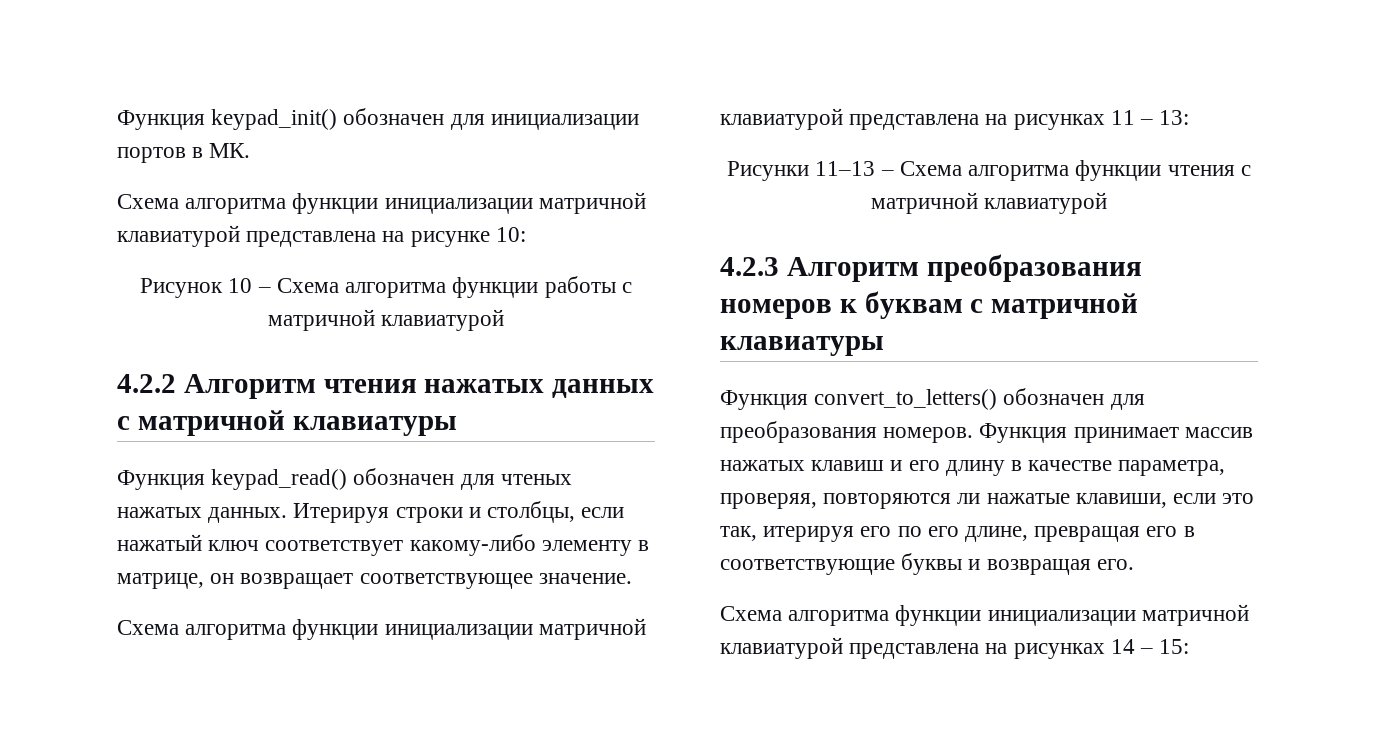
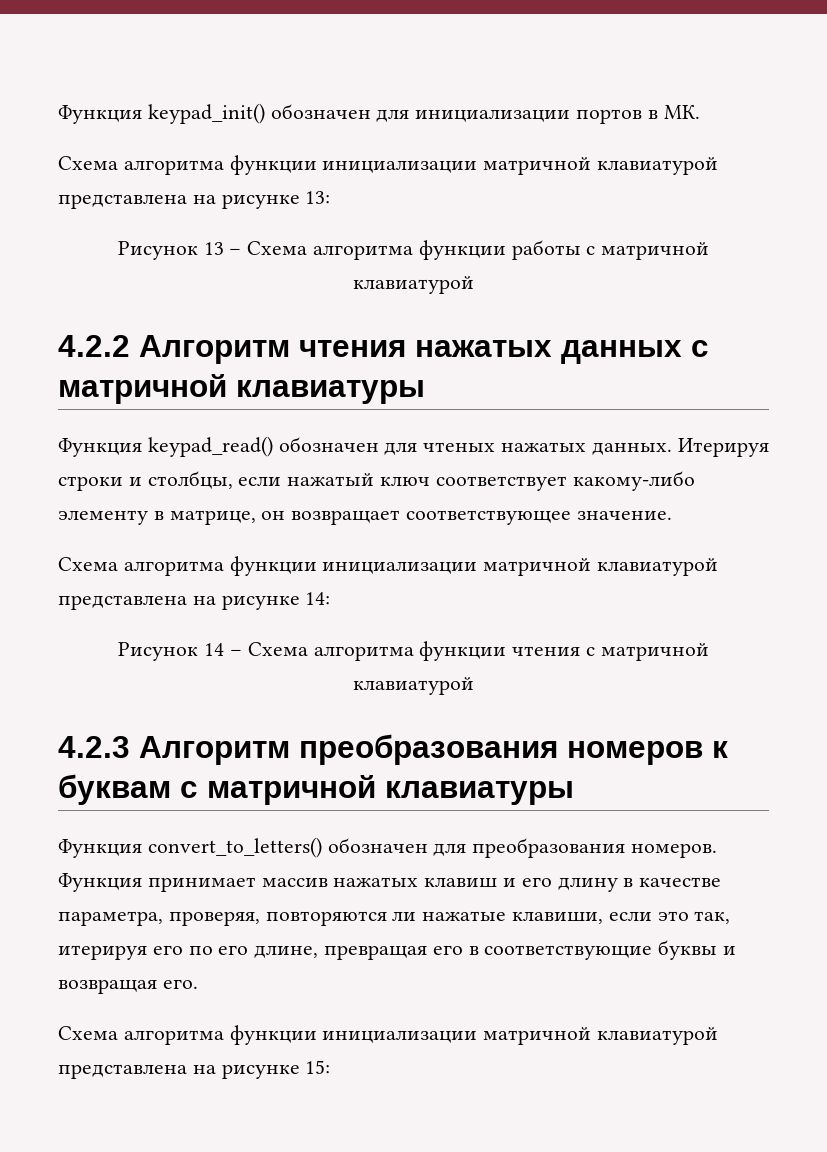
[495,227,526,242] [140,278,253,298] 10: // Рисунок 10 -> [305,191,331,204] [117,241,224,260] 13: // Рисунок 13
[1013,110,1190,130] [727,161,876,181] рисунках 11 – 13: // Рисунки 11–13 -> [221,592,331,610] [118,642,225,661] рисунке 14: // Рисунок 14
[1013,639,1154,659] рисунках 14 – -> [221,1064,300,1079] рисунке

